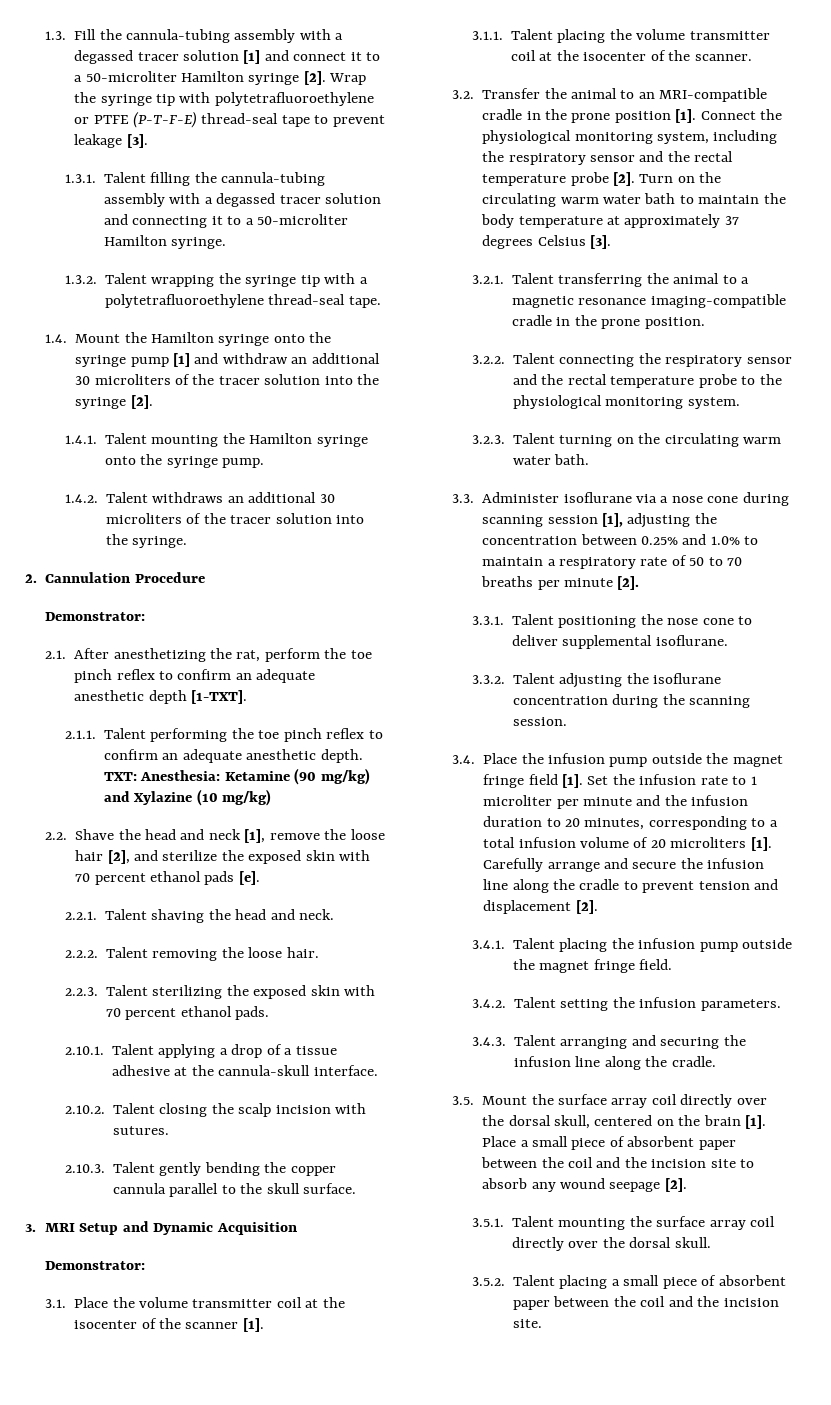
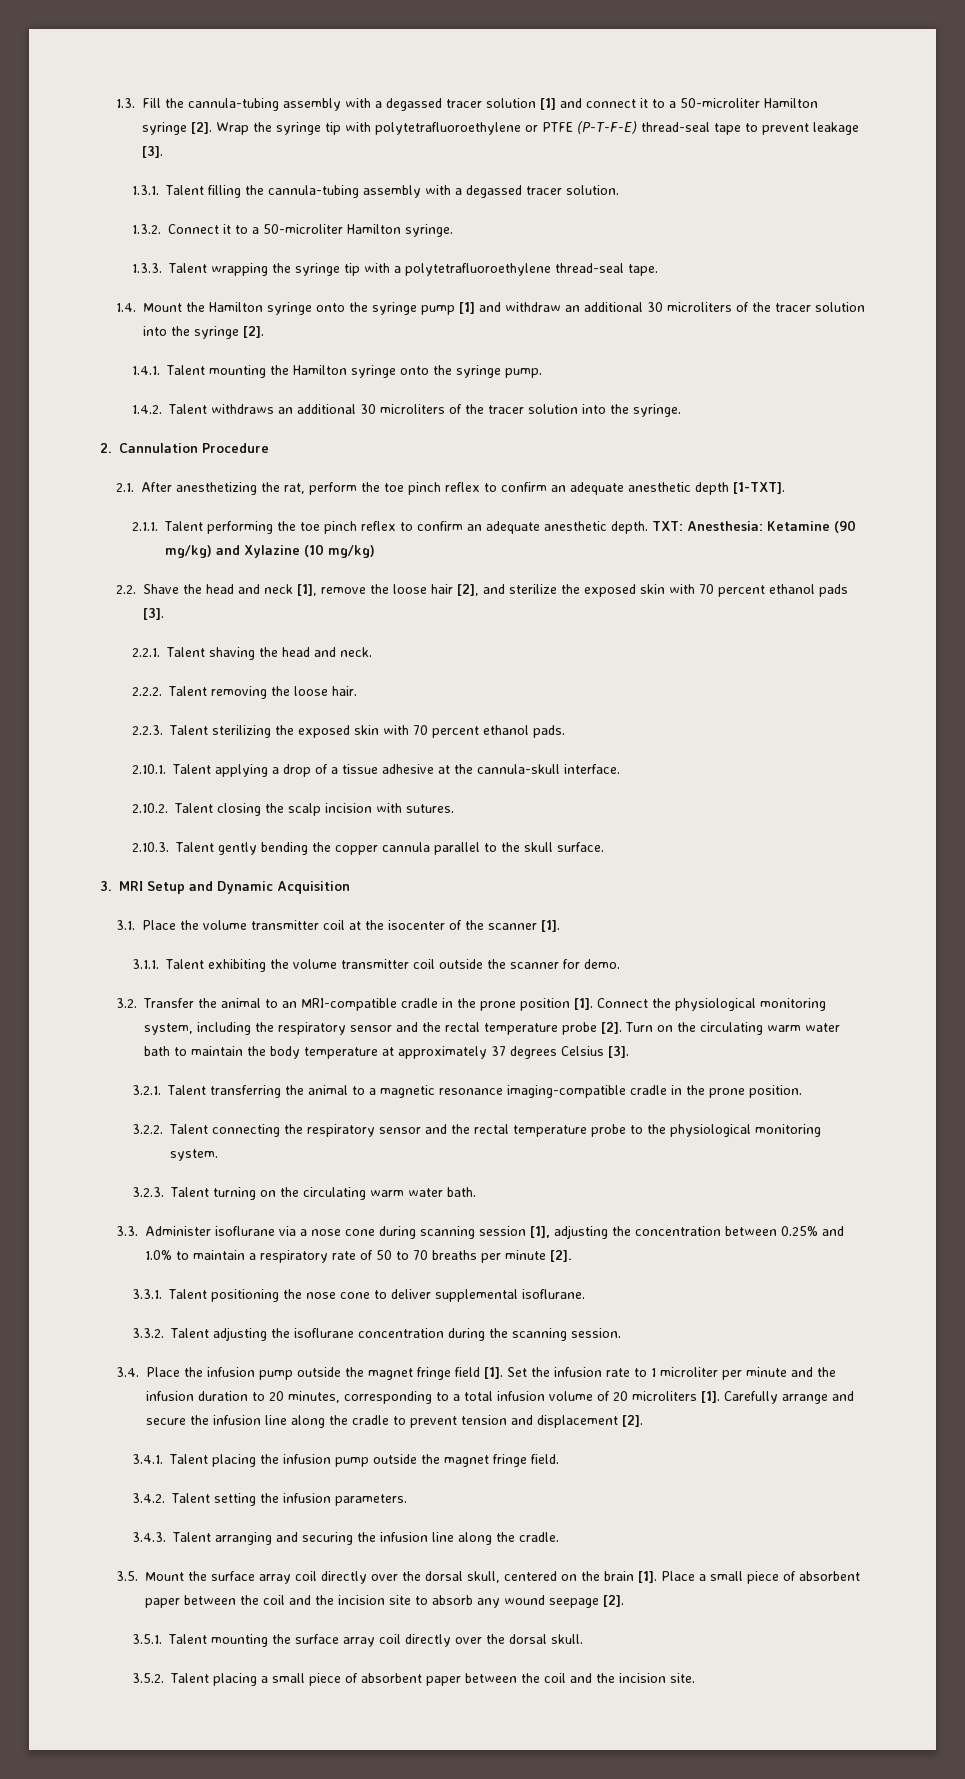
[325,193,382,204] [103,214,208,228] solution and connecting -> [565,185,619,195] [131,224,219,234] solution. // 1.3.2. Connect
[64,275,97,284] 1.3.2. -> [131,263,162,273] 1.3.3.
[44,612,145,621] // Demonstrator: -> (269, 448) none
[238,871,260,885] [e]. -> [142,608,164,620] [3].
[44,1261,145,1270] // Demonstrator: -> (350, 887) none
[557,29,770,43] [510,50,752,61] placing the volume transmitter coil at the isocenter of the scanner. -> [207,959,620,972] exhibiting the volume transmitter coil outside the scanner for demo.

